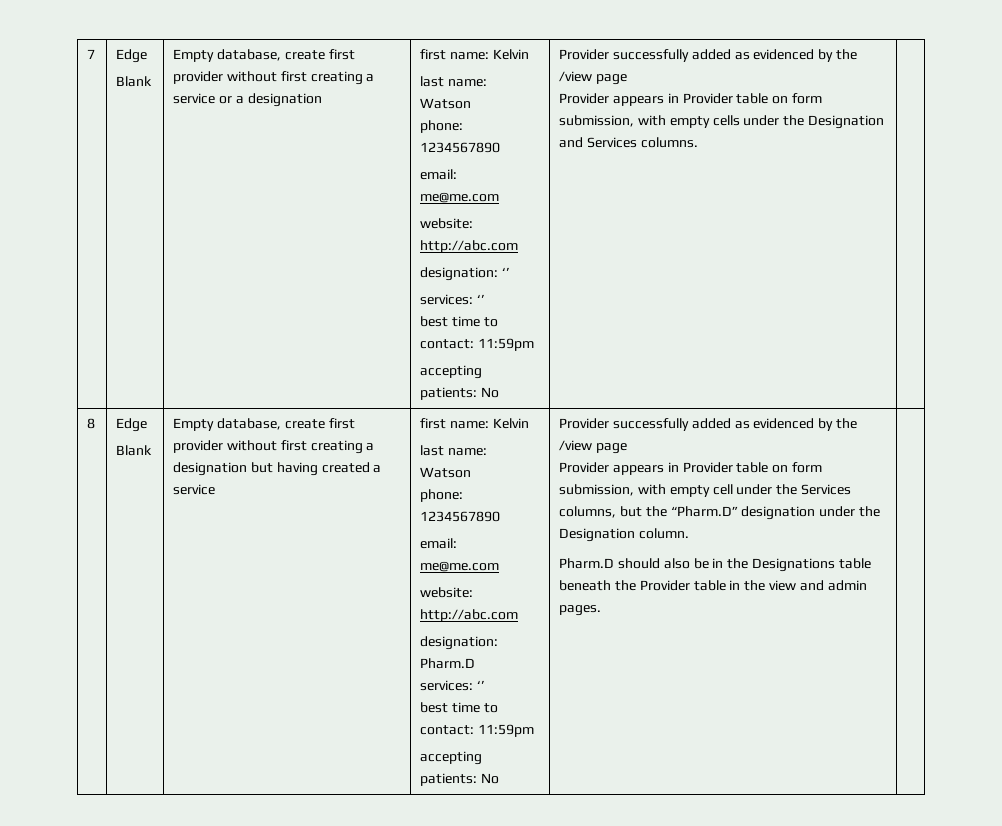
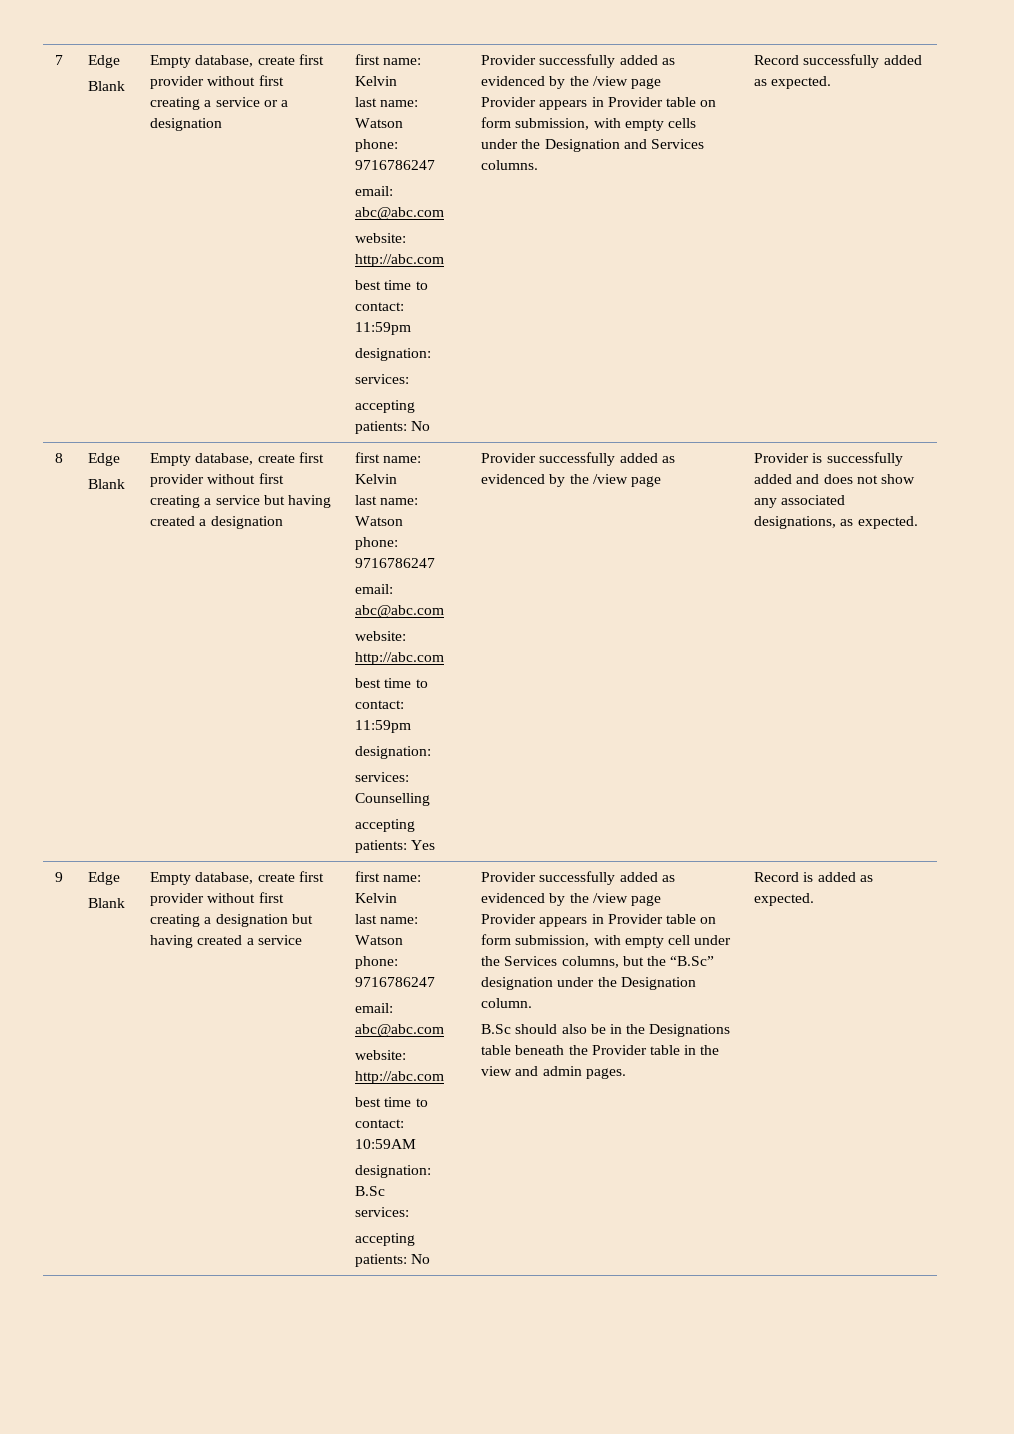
[420,142,501,153] [420,169,458,180] [420,192,500,203] [420,218,474,229] [420,240,519,253] [420,267,511,281] [420,294,486,305] [420,316,498,327] [420,338,535,351] 1234567890 // email: me@me.com // website: http://abc.com // designation: ‘’ // services: ‘’ // best time to contact: 11:59pm -> [355,160,436,170] [355,186,394,196] [355,207,445,220] [355,233,407,243] [355,254,445,267] [355,280,428,290] [355,302,405,311] [355,322,412,335] [355,348,432,361] [355,374,410,384] 9716786247 // email: abc@abc.com // website: http://abc.com // best time to contact: 11:59pm // designation: // services:
[87,418,96,429] // 8 -> [754,54,922,68] [754,76,832,89] [55,453,64,463] [88,453,121,466] [88,479,126,489] [150,452,324,466] [150,473,284,487] [150,495,331,508] [150,516,283,529] [355,452,422,463] [355,474,398,484] [355,495,419,505] [355,516,404,526] [355,537,399,550] [355,558,436,568] [355,584,394,594] [355,605,445,618] [355,631,407,641] [355,652,445,665] [355,678,428,688] [355,700,405,709] [355,720,412,733] [355,746,432,759] [355,772,410,782] [355,793,431,806] [355,819,416,832] [355,840,436,853] [481,452,675,466] [481,474,661,487] [754,452,903,466] [754,474,915,484] [754,495,846,508] [754,516,918,529] [55,872,64,882] Record successfully added as expected. // 8 | Edge // Blank | Empty database, create first provider without first creating a service but having created a designation | first name: Kelvin // last name: Watson // phone: 9716786247 // email: abc@abc.com // website: http://abc.com // best time to contact: 11:59pm // designation: // services: Counselling // accepting patients: Yes | Provider successfully added as evidenced by the /view page | Provider is successfully added and does not show any associated designations, as expected. // 9
[420,511,501,522] [420,538,458,549] [420,561,500,572] [420,587,474,598] [420,609,519,622] [420,636,499,650] [420,658,476,669] [420,680,486,691] [420,702,498,713] [420,724,535,737] 1234567890 // email: me@me.com // website: http://abc.com // designation: Pharm.D // services: ‘’ // best time to contact: 11:59pm -> [355,977,436,987] [355,1003,394,1013] [355,1024,445,1037] [355,1050,407,1060] [355,1071,445,1084] [355,1097,428,1107] [355,1119,405,1128] [355,1139,417,1149] [355,1165,432,1178] [355,1186,386,1196] [355,1207,410,1217] 9716786247 // email: abc@abc.com // website: http://abc.com // best time to contact: 10:59AM // designation: B.Sc // services:
[670,506,738,517] “Pharm.D” -> [670,956,715,966] “B.Sc”
[559,558,615,569] Pharm.D -> [481,1024,512,1034] B.Sc
(602, 610) none -> [754,872,873,882] [754,893,815,906] Record is added as expected.

